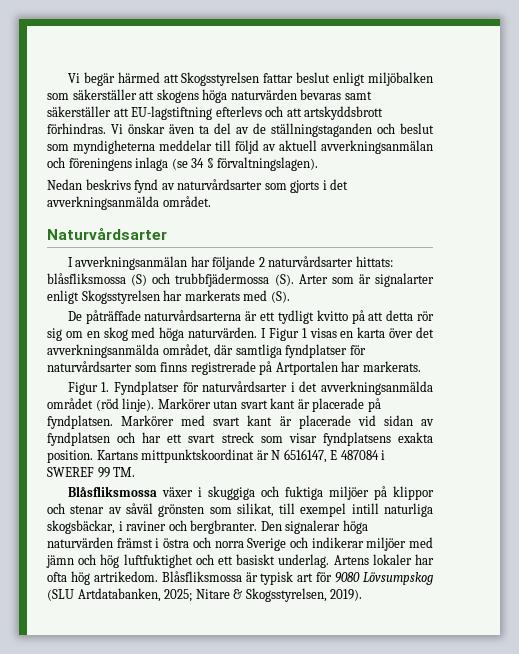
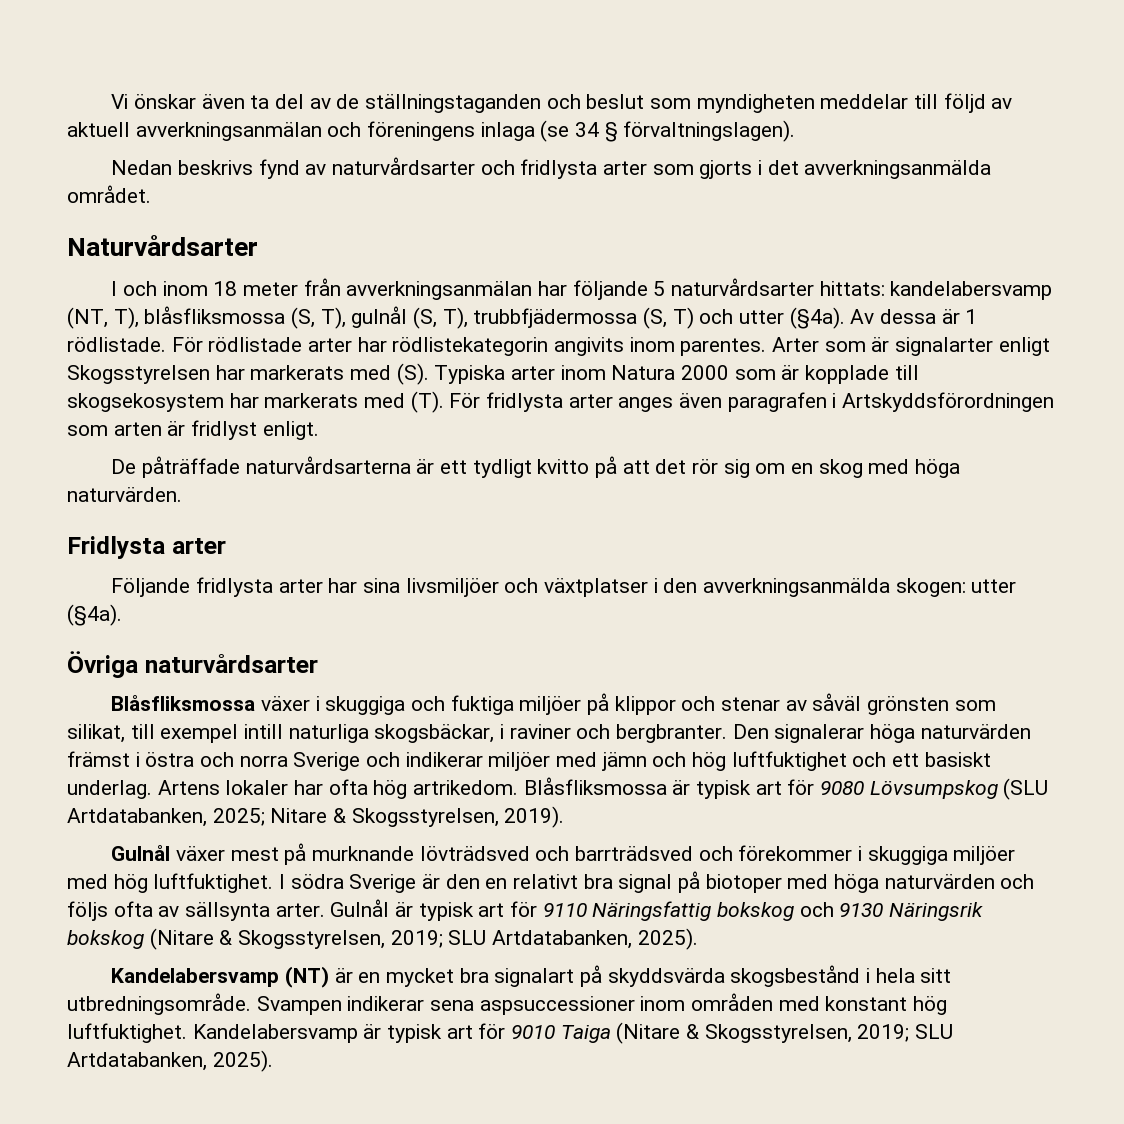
[67,72,434,86] [47,89,372,103] [47,106,384,120] [47,123,123,134] Vi begär härmed att Skogsstyrelsen fattar beslut enligt miljöbalken som säkerställer att skogens höga naturvärden bevaras samt säkerställer att EU-lagstiftning efterlevs och att artskyddsbrott förhindras. Vi -> [111,94,129,109] Vi
[73,140,155,154] myndigheterna -> [696,94,815,113] myndigheten
(263, 184) none -> [480,159,648,179] och fridlysta arter
(73, 262) none -> [122,278,341,296] och inom 18 meter från
[258,257,265,267] 2 -> [653,281,666,296] 5
[47,273,294,287] blåsfliksmossa (S) och trubbfjädermossa (S). -> [890,281,1053,300] [67,306,978,329] [67,337,767,356] kandelabersvamp (NT, T), blåsfliksmossa (S, T), gulnål (S, T), trubbfjädermossa (S, T) och utter (§4a). Av dessa är 1 rödlistade. För rödlistade arter har rödlistekategorin angivits inom parentes.
(290, 297) none -> [434,365,919,384] [67,391,1055,413] [67,420,319,440] Typiska arter inom Natura 2000 som är kopplade till skogsekosystem har markerats med (T). För fridlysta arter anges även paragrafen i Artskyddsförordningen som arten är fridlyst enligt.
[386,310,414,321] detta -> [655,459,687,474] det
[261,327,434,341] [47,344,366,358] [47,361,421,375] [67,381,433,395] [47,398,381,412] [47,415,434,429] [47,432,433,446] [47,449,386,463] [47,467,136,478] I Figur 1 visas en karta över det avverkningsanmälda området, där samtliga fyndplatser för naturvårdsarter som finns registrerade på Artportalen har markerats. // Figur 1. Fyndplatser för naturvårdsarter i det avverkningsanmälda området (röd linje). Markörer utan svart kant är placerade på fyndplatsen. Markörer med svart kant är placerade vid sidan av fyndplatsen och har ett svart streck som visar fyndplatsens exakta position. Kartans mittpunktskoordinat är N 6516147, E 487084 i SWEREF 99 TM. -> [67,536,226,559] [111,577,1017,597] [67,604,122,626] [67,651,318,678] // Fridlysta arter // Följande fridlysta arter har sina livsmiljöer och växtplatser i den avverkningsanmälda skogen: utter (§4a). // Övriga naturvårdsarter
(363, 595) none -> [111,843,1016,865] [67,871,1035,893] [67,899,984,921] [67,928,698,950] [111,965,952,988] [67,993,948,1015] [67,1022,954,1044] [67,1050,273,1072] // Gulnål växer mest på murknande lövträdsved och barrträdsved och förekommer i skuggiga miljöer med hög luftfuktighet. I södra Sverige är den en relativt bra signal på biotoper med höga naturvärden och följs ofta av sällsynta arter. Gulnål är typisk art för 9110 Näringsfattig bokskog och 9130 Näringsrik bokskog (Nitare & Skogsstyrelsen, 2019; SLU Artdatabanken, 2025). // Kandelabersvamp (NT) är en mycket bra signalart på skyddsvärda skogsbestånd i hela sitt utbredningsområde. Svampen indikerar sena aspsuccessioner inom områden med konstant hög luftfuktighet. Kandelabersvamp är typisk art för 9010 Taiga (Nitare & Skogsstyrelsen, 2019; SLU Artdatabanken, 2025).

